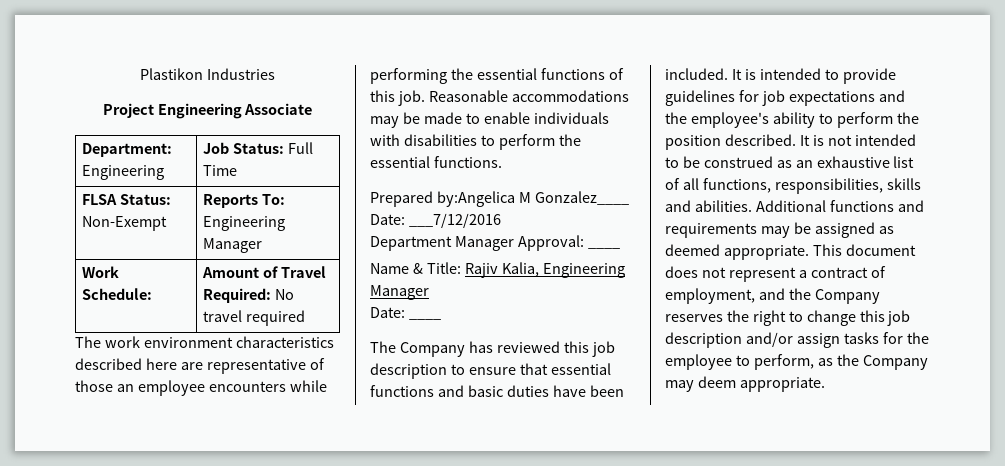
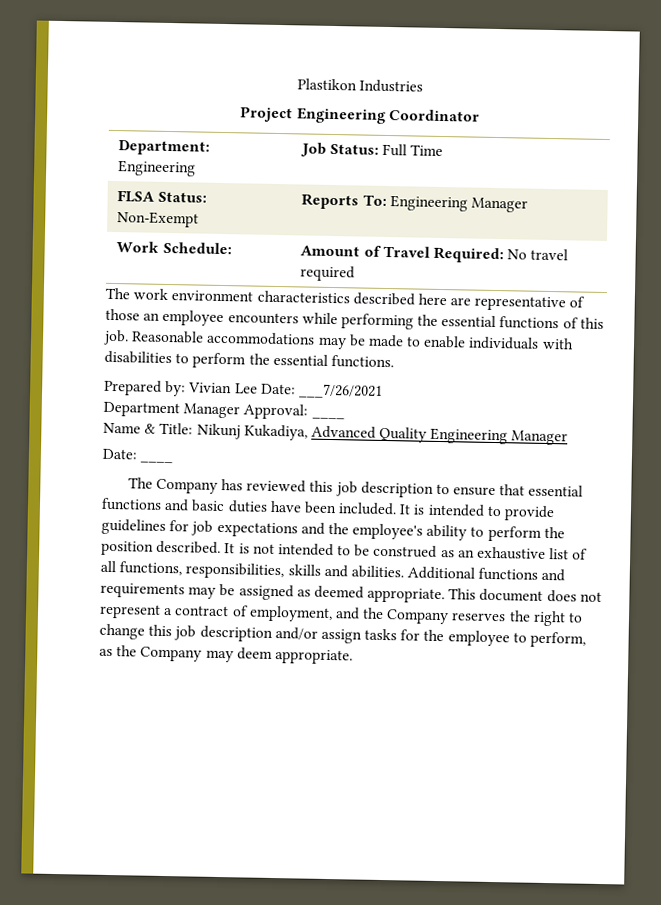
[244,103,313,115] Associate -> [388,109,480,122] Coordinator
[436,191,629,207] [370,213,501,228] by:Angelica M Gonzalez____ Date: ___7/12/2016 -> [165,380,383,399] by: Vivian Lee Date: ___7/26/2021
[464,262,539,278] Rajiv Kalia, -> [196,423,428,443] Nikunj Kukadiya, Advanced Quality

